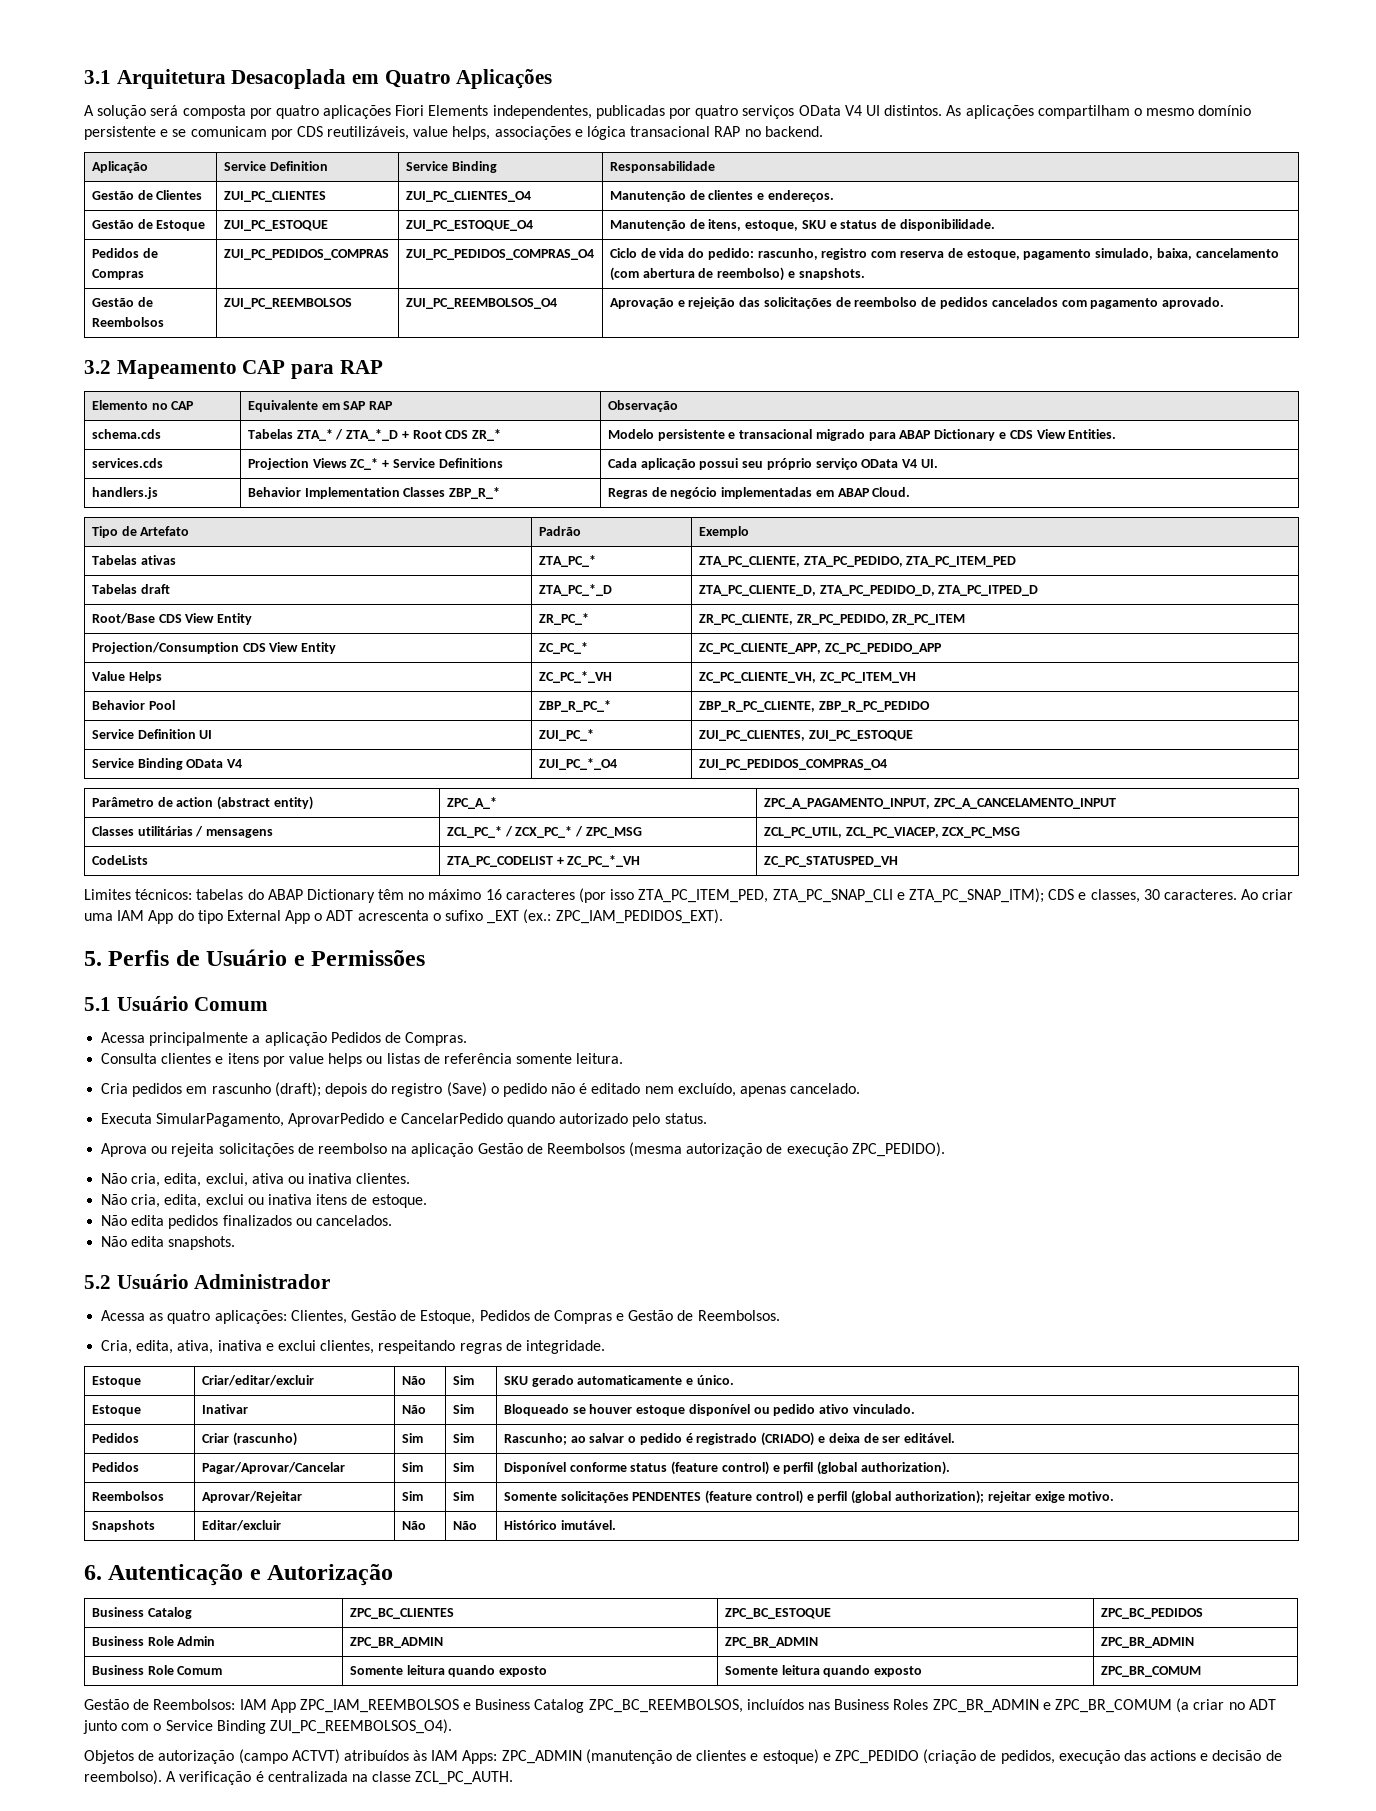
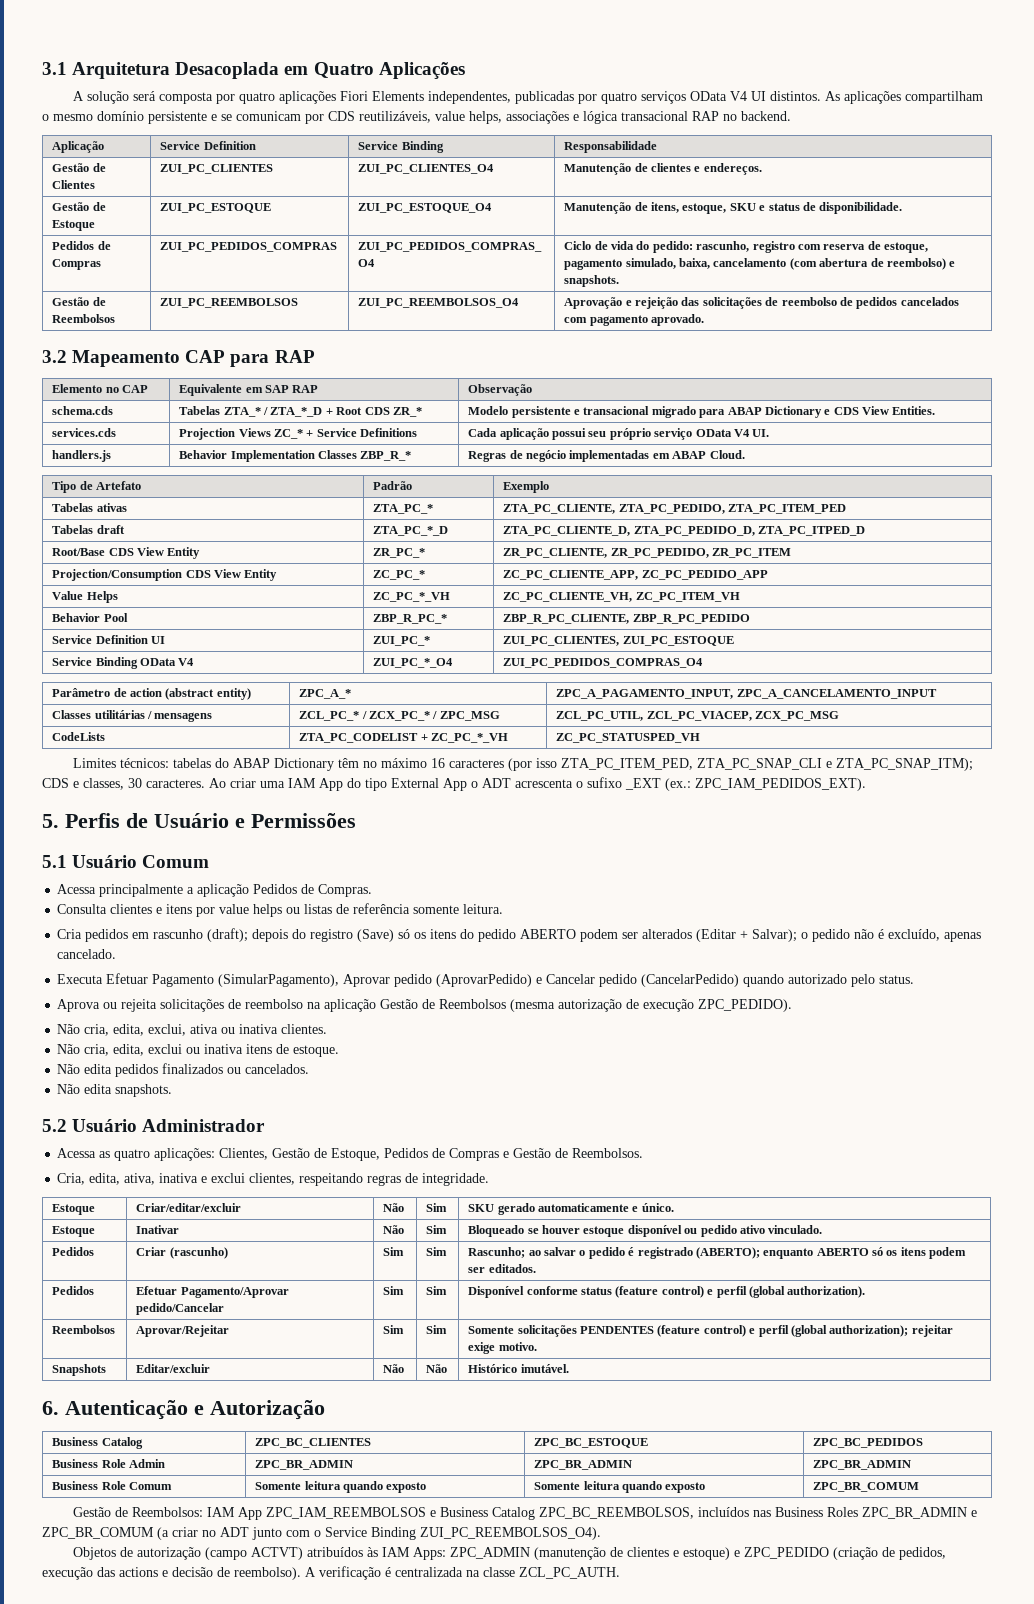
(487, 1089) none -> [398,929,798,942] só os itens do pedido ABERTO podem ser alterados (Editar + Salvar);
[591,1083,674,1094] editado nem -> (885, 934) none
[156,1113,503,1127] SimularPagamento, AprovarPedido e CancelarPedido -> [106,973,740,987] Efetuar Pagamento (SimularPagamento), Aprovar pedido (AprovarPedido) e Cancelar pedido (CancelarPedido)
[761,1432,956,1446] [91,1462,139,1472] [201,1462,345,1474] (CRIADO) e deixa de ser editável. // Pedidos | Pagar/Aprovar/Cancelar -> [695,1247,967,1259] [468,1264,536,1273] [52,1286,95,1295] [136,1286,289,1298] [136,1303,225,1315] (ABERTO); enquanto ABERTO só os itens podem ser editados. // Pedidos | Efetuar Pagamento/Aprovar pedido/Cancelar

